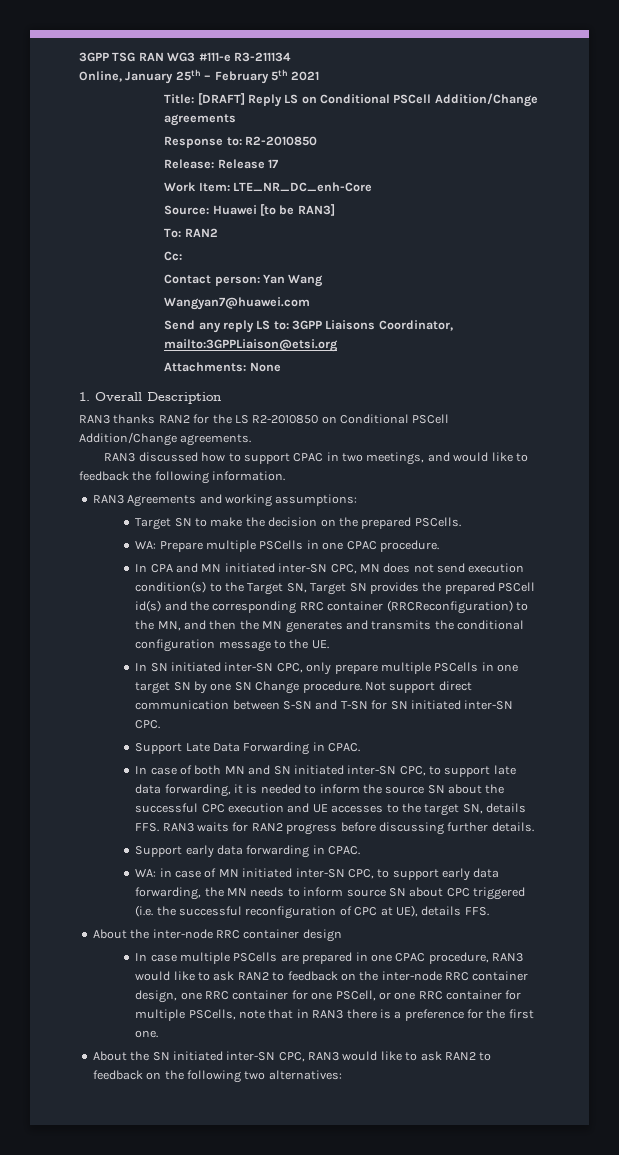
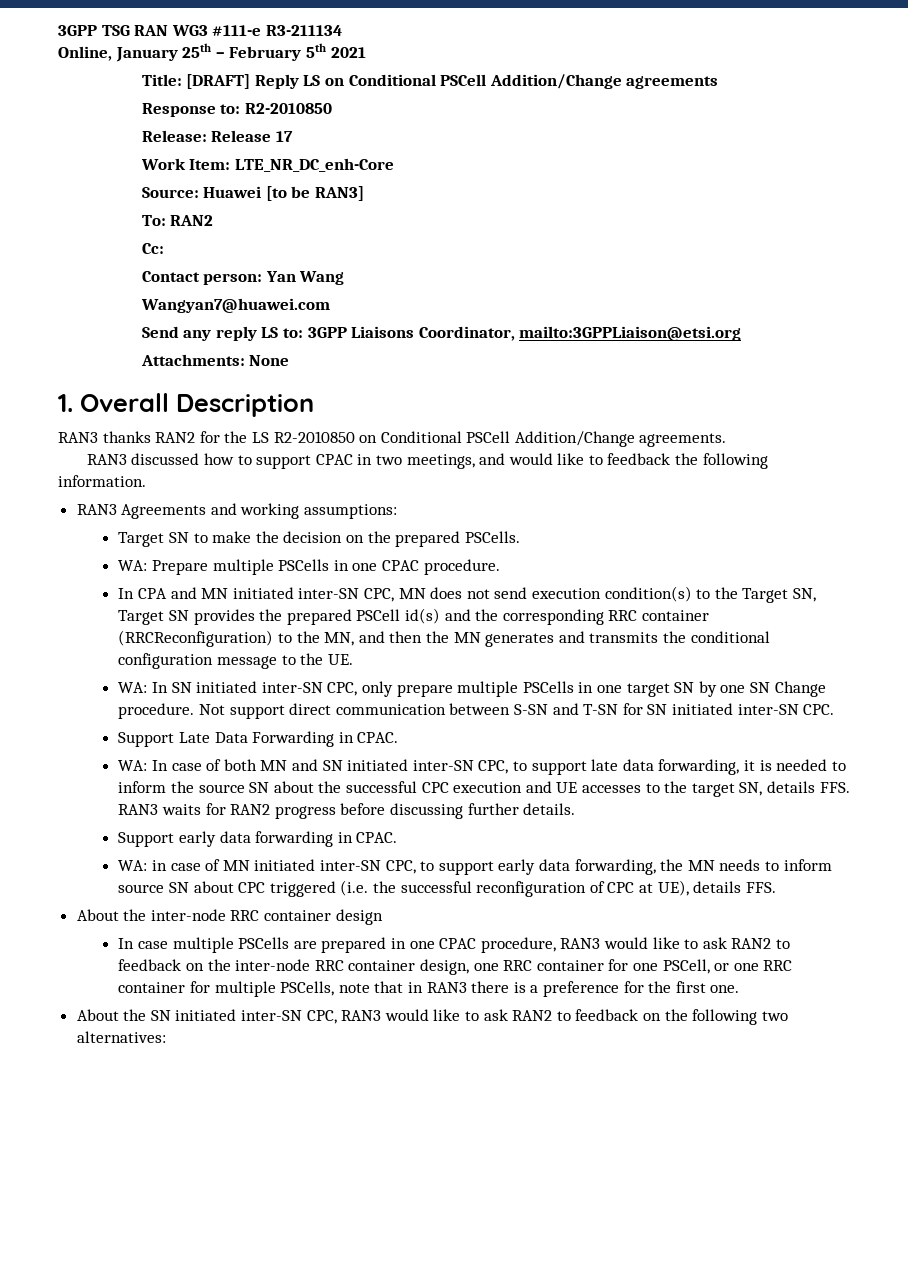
(329, 644) none -> [118,682,148,693] WA:
(361, 747) none -> [118,760,148,771] WA:

